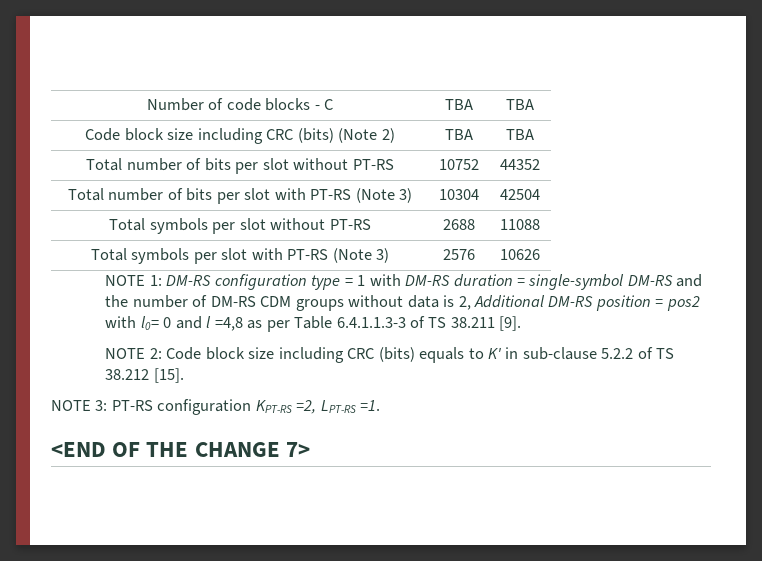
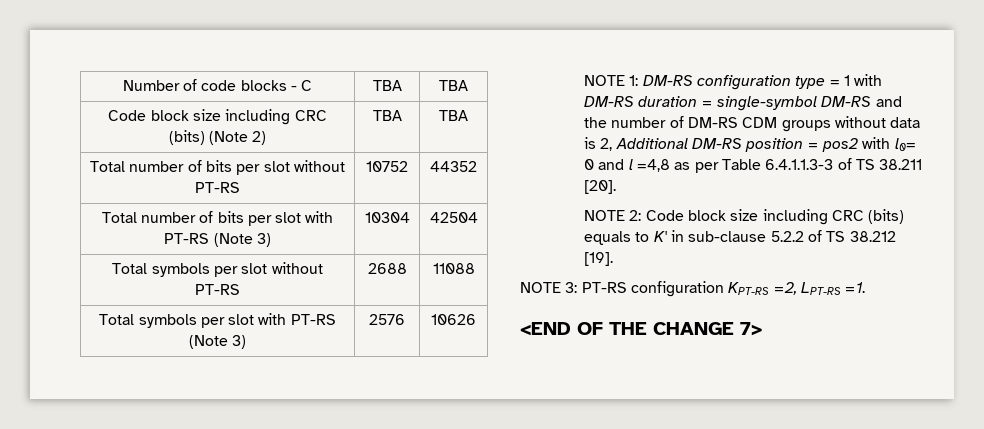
[499,316,522,331] [9]. -> [583,180,616,194] [20].
[153,368,184,383] [15]. -> [583,252,613,266] [19].

